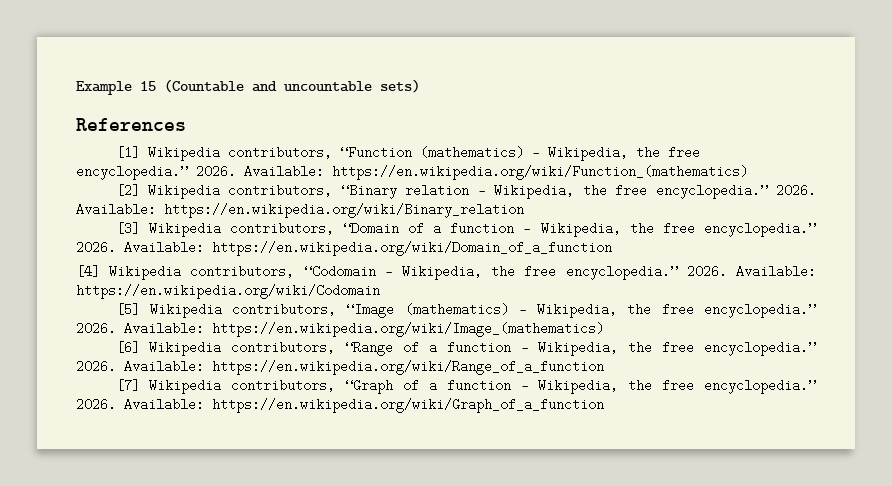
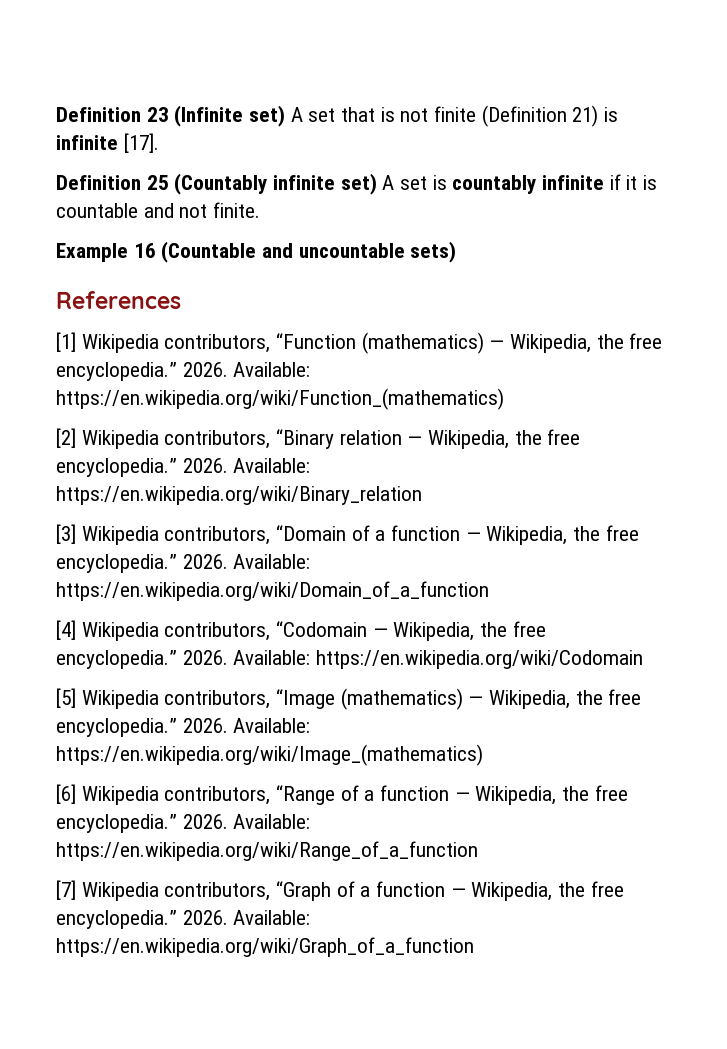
[76,81,156,95] Example 15 -> [56,105,619,127] [56,133,159,153] [56,173,658,195] [56,202,261,218] [56,243,156,262] Definition 23 (Infinite set) A set that is not finite (Definition 21) is infinite [17]. // Definition 25 (Countably infinite set) A set is countably infinite if it is countable and not finite. // Example 16

